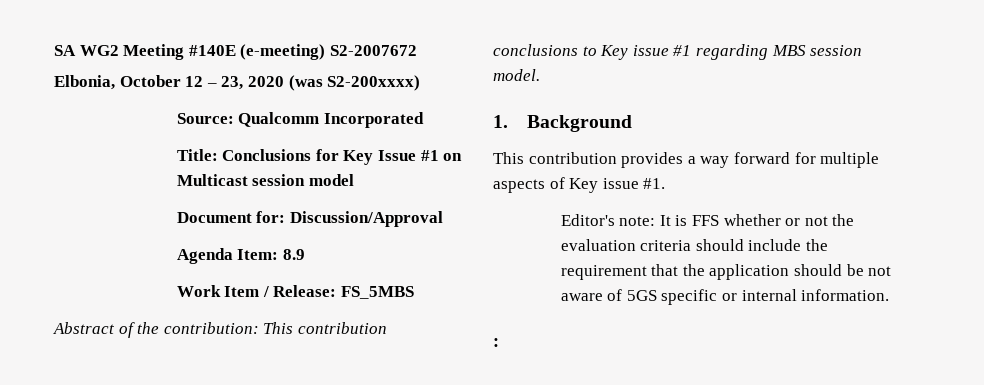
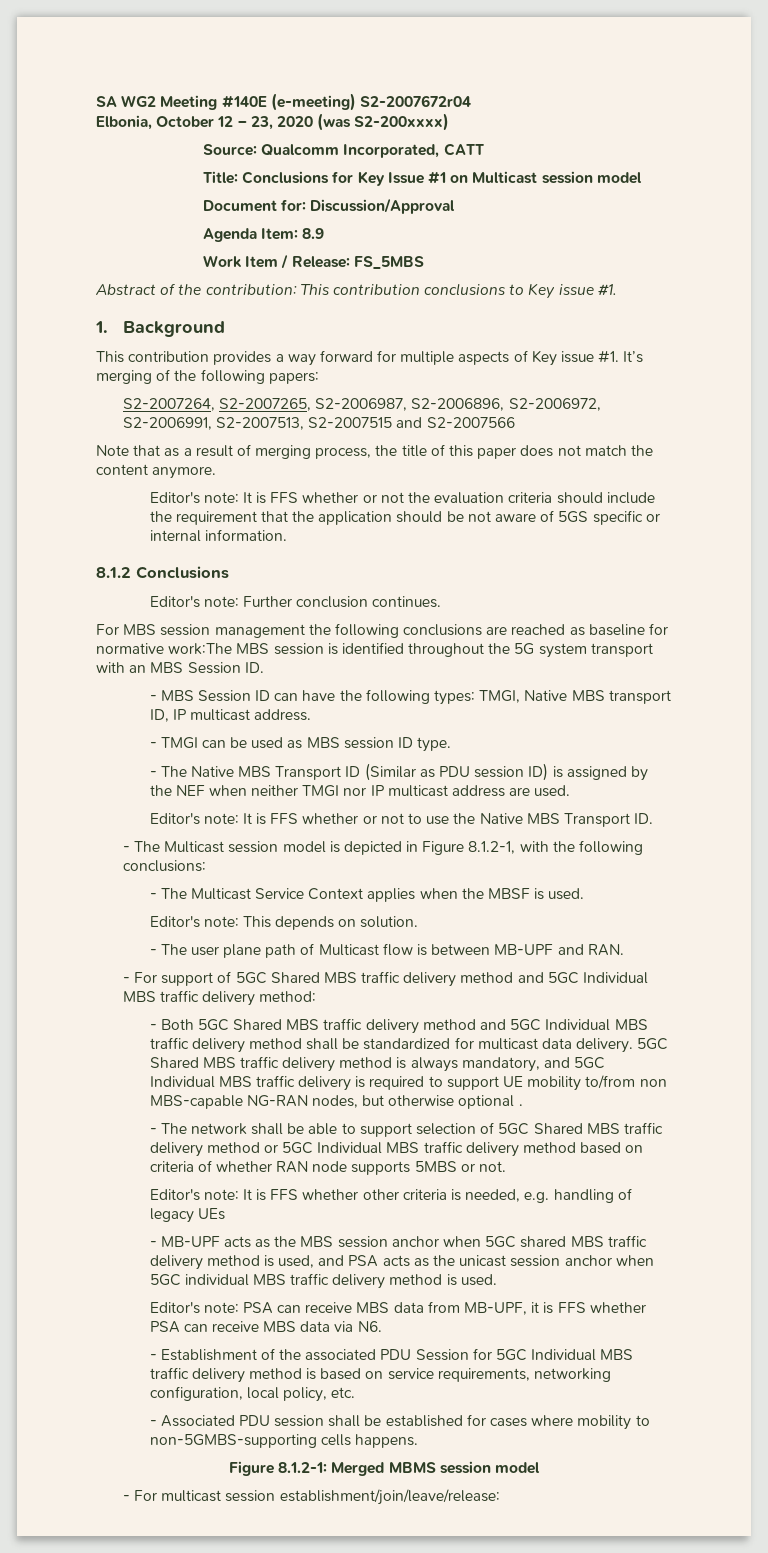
[329,45,417,56] S2-2007672 -> [359,95,471,107] S2-2007672r04
[323,112,424,128] Incorporated -> [343,143,484,158] Incorporated, CATT
[673,44,863,60] [493,69,540,81] #1 regarding MBS session model. -> [597,284,617,296] #1.
(666, 183) none -> [623,351,644,363] [96,369,319,384] [122,398,601,411] [122,417,515,430] [96,444,653,459] [96,464,217,479] It’s merging of the following papers: // S2-2007264, S2-2007265, S2-2006987, S2-2006896, S2-2006972, S2-2006991, S2-2007513, S2-2007515 and S2-2007566 // Note that as a result of merging process, the title of this paper does not match the content anymore.
[493,338,499,347] : -> [96,566,229,579] [149,596,442,608] [96,623,669,638] [96,642,653,658] [96,662,264,674] [149,689,671,705] [149,709,312,722] [149,737,452,752] [149,763,648,781] [149,785,571,797] [149,813,654,827] [122,840,643,855] [122,860,206,872] [149,888,585,902] [149,916,419,930] [149,943,624,958] [122,971,648,987] [122,990,317,1006] [149,1018,648,1034] [149,1037,669,1053] [149,1056,606,1072] [149,1075,667,1091] [149,1095,523,1109] [149,1122,663,1137] [149,1141,644,1157] [149,1160,507,1175] [149,1188,632,1203] [149,1208,225,1223] [149,1235,647,1248] [149,1255,654,1270] [149,1273,497,1289] [149,1301,646,1315] [149,1321,382,1333] [149,1348,634,1361] [149,1367,612,1383] [149,1386,356,1402] [149,1414,650,1430] [149,1434,418,1448] [229,1461,540,1476] [122,1489,500,1505] 8.1.2 Conclusions // Editor's note: Further conclusion continues. // For MBS session management the following conclusions are reached as baseline for normative work:The MBS session is identified throughout the 5G system transport with an MBS Session ID. // - MBS Session ID can have the following types: TMGI, Native MBS transport ID, IP multicast address. // - TMGI can be used as MBS session ID type. // - The Native MBS Transport ID (Similar as PDU session ID) is assigned by the NEF when neither TMGI nor IP multicast address are used. // Editor's note: It is FFS whether or not to use the Native MBS Transport ID. // - The Multicast session model is depicted in Figure 8.1.2-1, with the following conclusions: // - The Multicast Service Context applies when the MBSF is used. // Editor's note: This depends on solution. // - The user plane path of Multicast flow is between MB-UPF and RAN. // - For support of 5GC Shared MBS traffic delivery method and 5GC Individual MBS traffic delivery method: // - Both 5GC Shared MBS traffic delivery method and 5GC Individual MBS traffic delivery method shall be standardized for multicast data delivery. 5GC Shared MBS traffic delivery method is always mandatory, and 5GC Individual MBS traffic delivery is required to support UE mobility to/from non MBS-capable NG-RAN nodes, but otherwise optional . // - The network shall be able to support selection of 5GC Shared MBS traffic delivery method or 5GC Individual MBS traffic delivery method based on criteria of whether RAN node supports 5MBS or not. // Editor's note: It is FFS whether other criteria is needed, e.g. handling of legacy UEs // - MB-UPF acts as the MBS session anchor when 5GC shared MBS traffic delivery method is used, and PSA acts as the unicast session anchor when 5GC individual MBS traffic delivery method is used. // Editor's note: PSA can receive MBS data from MB-UPF, it is FFS whether PSA can receive MBS data via N6. // - Establishment of the associated PDU Session for 5GC Individual MBS traffic delivery method is based on service requirements, networking configuration, local policy, etc. // - Associated PDU session shall be established for cases where mobility to non-5GMBS-supporting cells happens. // Figure 8.1.2-1: Merged MBMS session model // - For multicast session establishment/join/leave/release:

